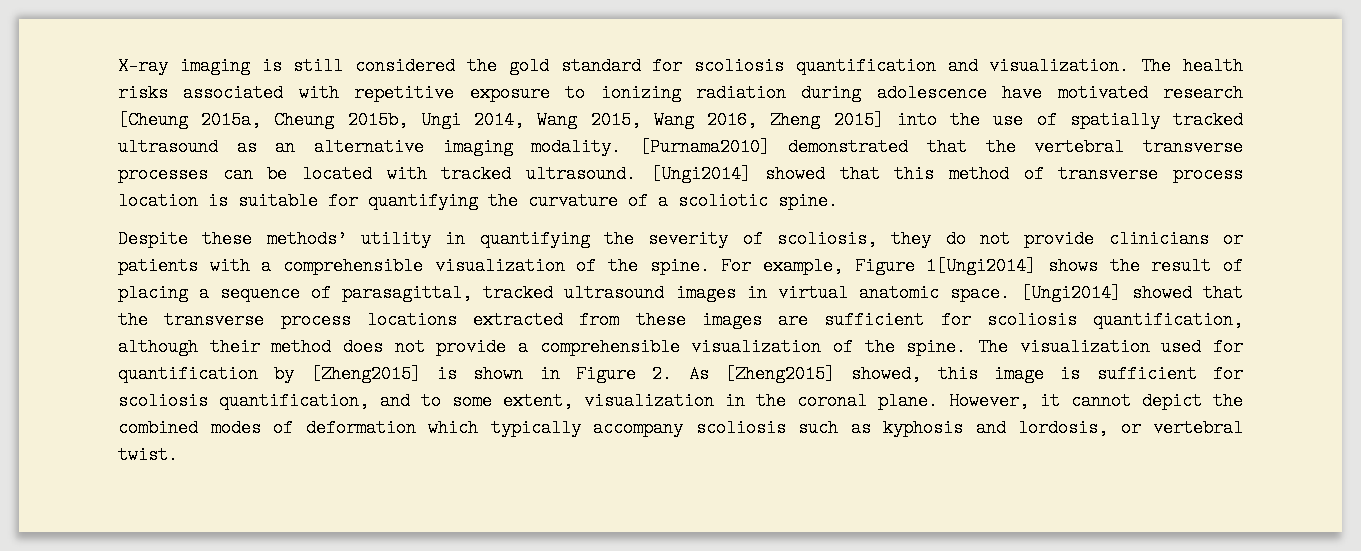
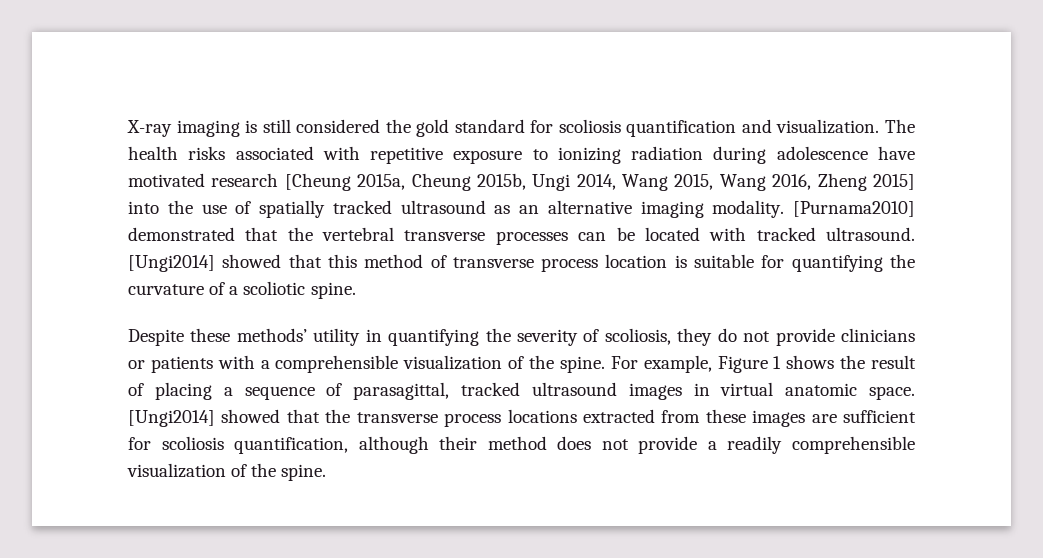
[926,257,1037,275] 1[Ungi2014] -> [773,356,782,369] 1
[539,338,1243,356] [118,365,1244,383] [118,392,1243,410] [118,419,1243,437] [118,446,178,464] comprehensible visualization of the spine. The visualization used for quantification by [Zheng2015] is shown in Figure 2. As [Zheng2015] showed, this image is sufficient for scoliosis quantification, and to some extent, visualization in the coronal plane. However, it cannot depict the combined modes of deformation which typically accompany scoliosis such as kyphosis and lordosis, or vertebral twist. -> [727,436,915,454] [127,463,327,481] readily comprehensible visualization of the spine.

